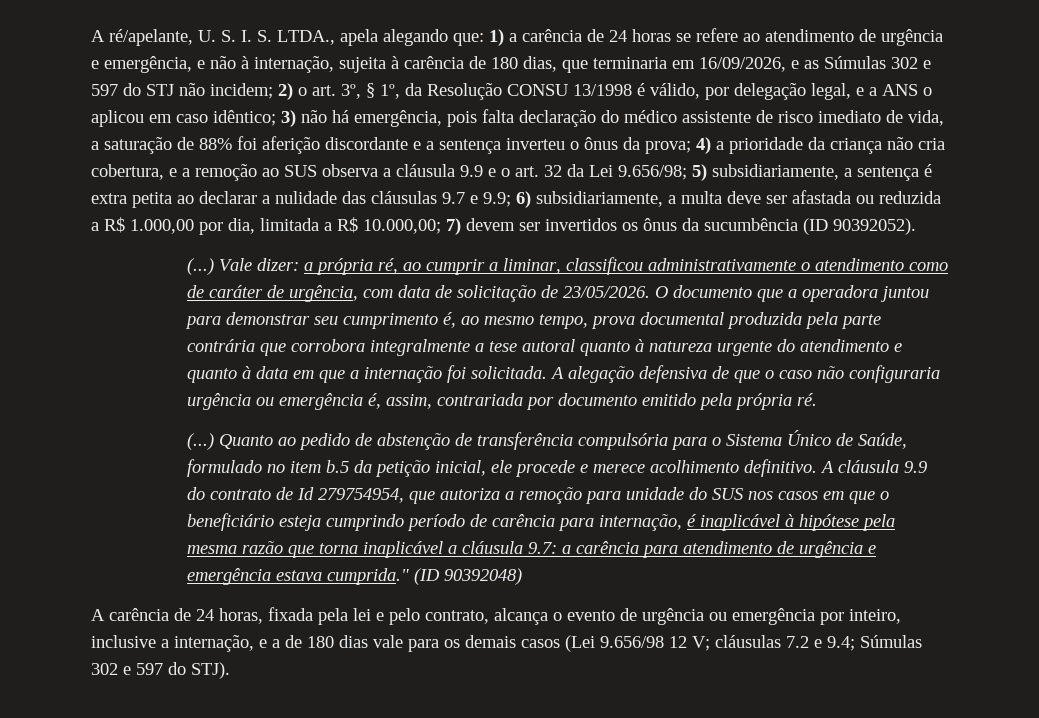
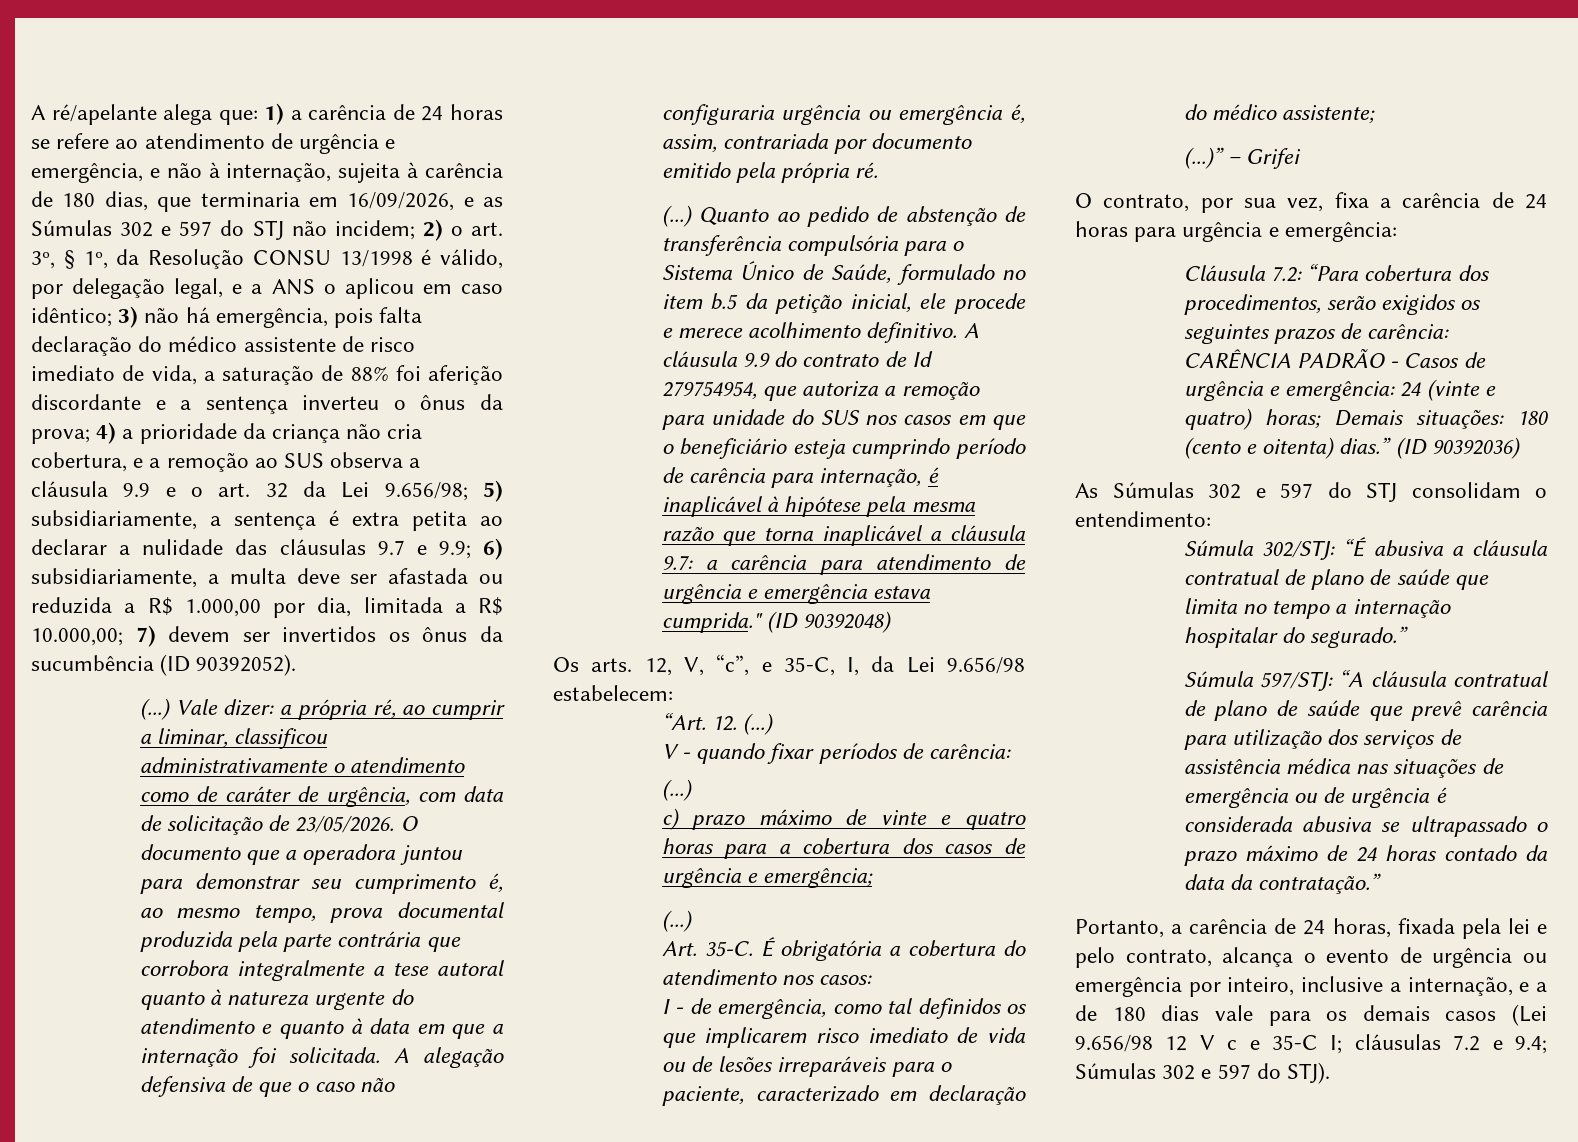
[91,29,448,46] A ré/apelante, U. S. I. S. LTDA., apela alegando -> [31,104,213,125] A ré/apelante alega
[91,609,105,621] A -> [553,654,1025,676] [553,685,673,701] [661,713,775,735] [661,743,1012,764] [661,779,693,801] [661,808,1026,830] [661,838,1026,859] [661,868,874,888] [661,910,693,932] [661,937,1026,961] [661,969,873,985] [661,998,1027,1019] [661,1027,1025,1048] [661,1056,952,1077] [661,1085,1026,1106] [1183,104,1376,123] [1183,147,1302,169] [1075,192,1547,213] [1075,221,1397,242] [1183,264,1490,282] [1183,294,1482,315] [1183,323,1450,344] [1183,348,1486,369] [1183,379,1496,401] [1183,408,1548,430] [1183,437,1521,459] [1075,482,1547,502] [1075,511,1211,527] [1183,537,1547,560] [1183,569,1489,590] [1183,598,1451,619] [1183,626,1409,648] [1183,670,1549,691] [1183,700,1547,721] [1183,729,1462,750] [1183,758,1504,778] [1183,787,1447,808] [1183,816,1548,837] [1183,845,1547,866] [1183,873,1382,894] [1075,919,1183,938] Os arts. 12, V, “c”, e 35-C, I, da Lei 9.656/98 estabelecem: // “Art. 12. (...) // V - quando fixar períodos de carência: // (...) // c) prazo máximo de vinte e quatro horas para a cobertura dos casos de urgência e emergência; // (...) // Art. 35-C. É obrigatória a cobertura do atendimento nos casos: // I - de emergência, como tal definidos os que implicarem risco imediato de vida ou de lesões irreparáveis para o paciente, caracterizado em declaração do médico assistente; // (...)” – Grifei // O contrato, por sua vez, fixa a carência de 24 horas para urgência e emergência: // Cláusula 7.2: “Para cobertura dos procedimentos, serão exigidos os seguintes prazos de carência: CARÊNCIA PADRÃO - Casos de urgência e emergência: 24 (vinte e quatro) horas; Demais situações: 180 (cento e oitenta) dias.” (ID 90392036) // As Súmulas 302 e 597 do STJ consolidam o entendimento: // Súmula 302/STJ: “É abusiva a cláusula contratual de plano de saúde que limita no tempo a internação hospitalar do segurado.” // Súmula 597/STJ: “A cláusula contratual de plano de saúde que prevê carência para utilização dos serviços de assistência médica nas situações de emergência ou de urgência é considerada abusiva se ultrapassado o prazo máximo de 24 horas contado da data da contratação.” // Portanto, a
[692,636,710,651] V; -> [1199,1035,1343,1054] V c e 35-C I;

